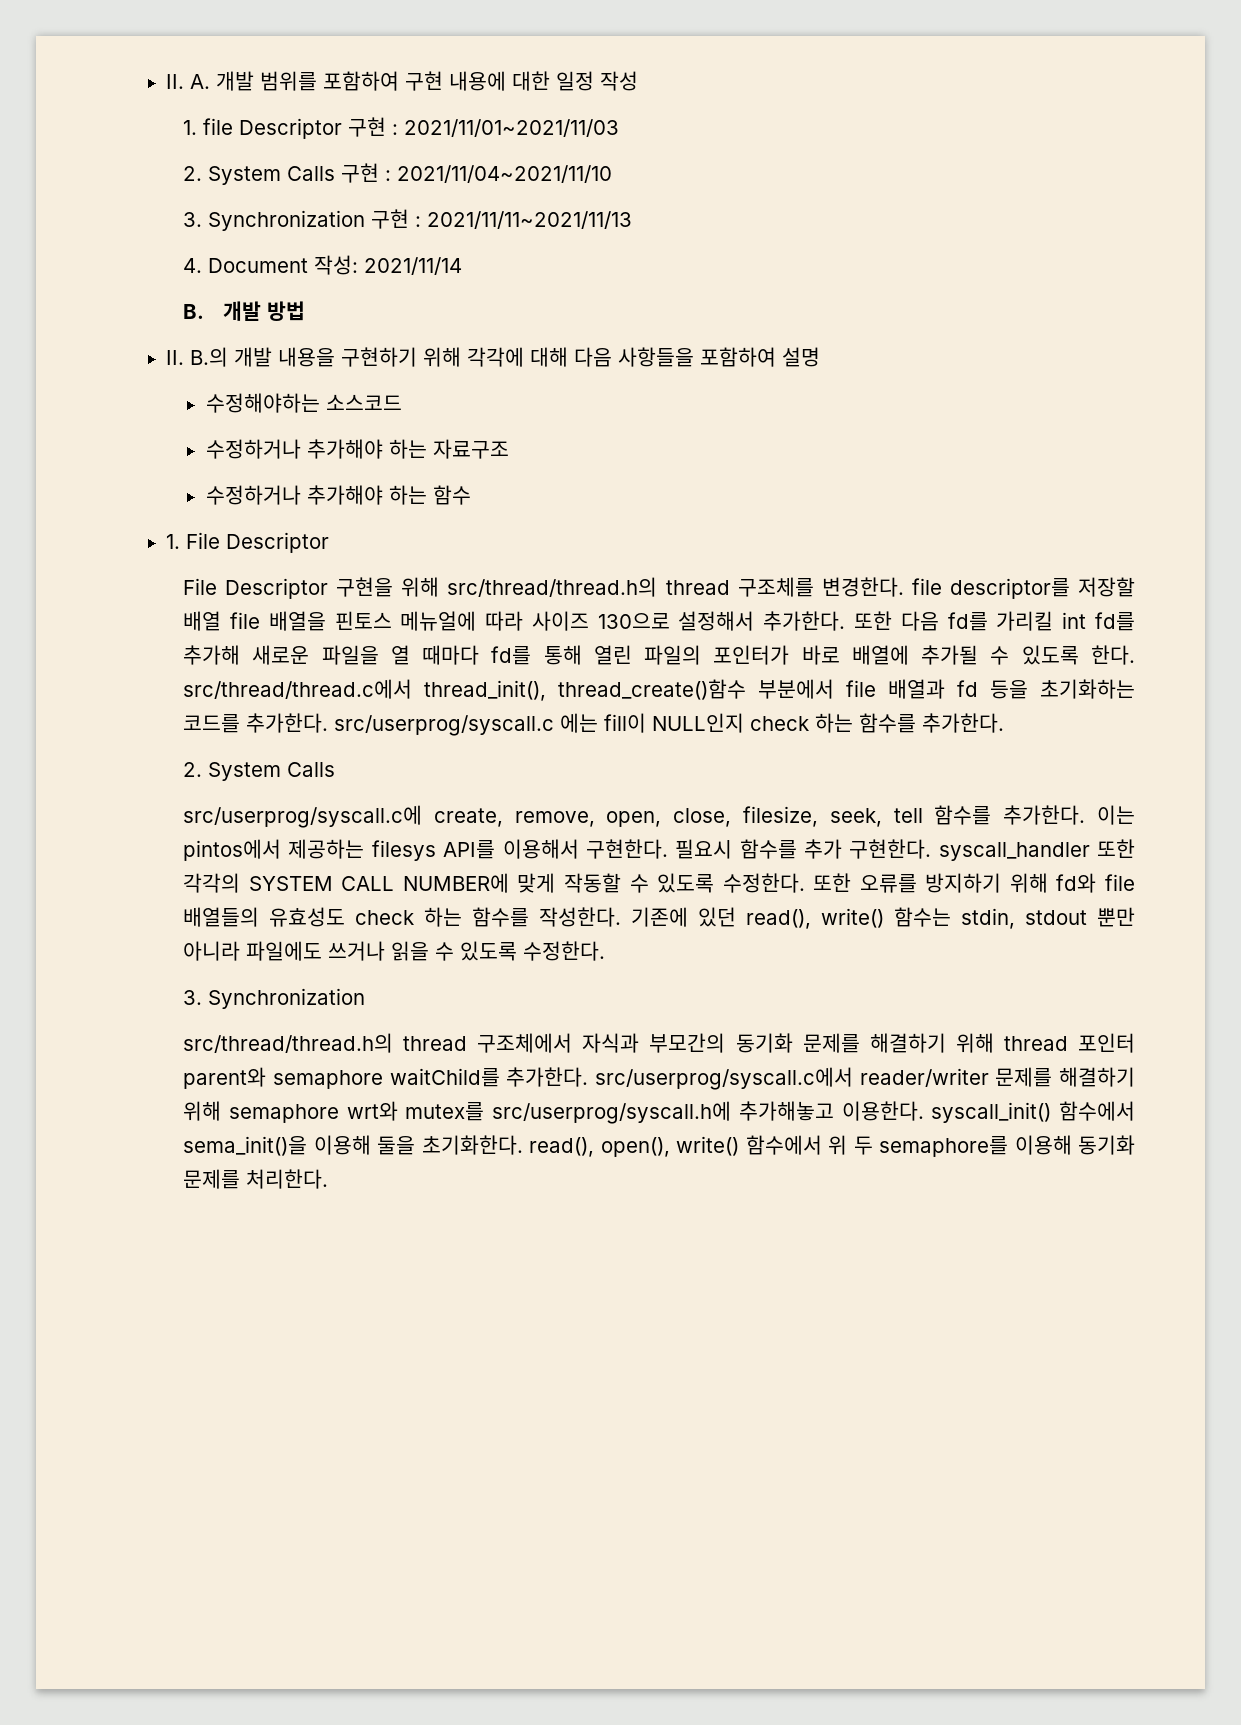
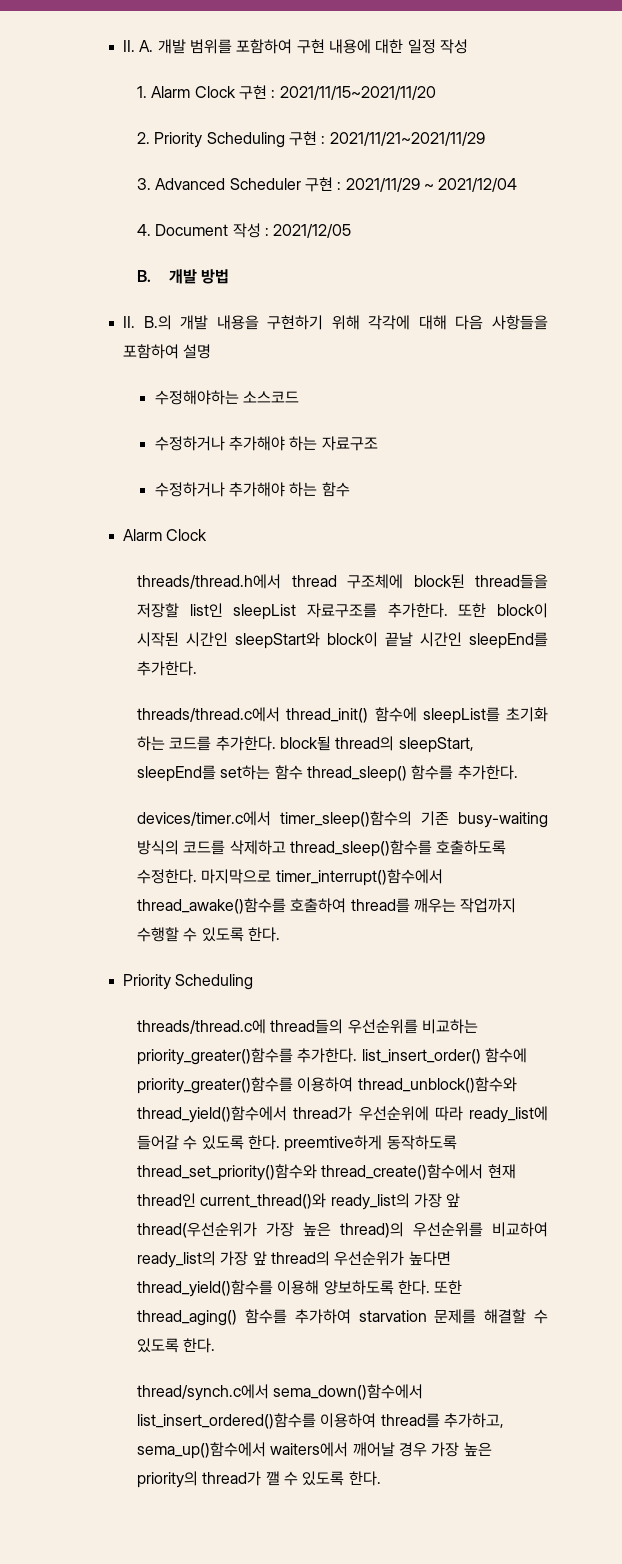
[203,117,620,139] [183,163,613,185] [183,209,633,231] file Descriptor 구현 : 2021/11/01~2021/11/03 // 2. System Calls 구현 : 2021/11/04~2021/11/10 // 3. Synchronization 구현 : 2021/11/11~2021/11/13 -> [151,85,436,100] [137,131,485,148] [137,177,518,192] Alarm Clock 구현 : 2021/11/15~2021/11/20 // 2. Priority Scheduling 구현 : 2021/11/21~2021/11/29 // 3. Advanced Scheduler 구현 : 2021/11/29 ~ 2021/12/04
[314,255,463,275] 작성: 2021/11/14 -> [232,223,352,238] 작성 : 2021/12/05
[166,532,330,553] [183,577,1135,599] [183,611,1136,631] [183,645,1135,665] [183,679,1135,701] [183,713,1005,736] [183,762,336,781] [183,805,1136,828] [183,839,1135,861] [183,873,1135,893] [183,907,1135,929] [183,941,606,961] [183,988,366,1009] [183,1033,1135,1053] [183,1067,1135,1090] [183,1101,1135,1124] [183,1135,1135,1157] [183,1169,329,1189] 1. File Descriptor // File Descriptor 구현을 위해 src/thread/thread.h의 thread 구조체를 변경한다. file descriptor를 저장할 배열 file 배열을 핀토스 메뉴얼에 따라 사이즈 130으로 설정해서 추가한다. 또한 다음 fd를 가리킬 int fd를 추가해 새로운 파일을 열 때마다 fd를 통해 열린 파일의 포인터가 바로 배열에 추가될 수 있도록 한다. src/thread/thread.c에서 thread_init(), thread_create()함수 부분에서 file 배열과 fd 등을 초기화하는 코드를 추가한다. src/userprog/syscall.c 에는 fill이 NULL인지 check 하는 함수를 추가한다. // 2. System Calls // src/userprog/syscall.c에 create, remove, open, close, filesize, seek, tell 함수를 추가한다. 이는 pintos에서 제공하는 filesys API를 이용해서 구현한다. 필요시 함수를 추가 구현한다. syscall_handler 또한 각각의 SYSTEM CALL NUMBER에 맞게 작동할 수 있도록 수정한다. 또한 오류를 방지하기 위해 fd와 file 배열들의 유효성도 check 하는 함수를 작성한다. 기존에 있던 read(), write() 함수는 stdin, stdout 뿐만 아니라 파일에도 쓰거나 읽을 수 있도록 수정한다. // 3. Synchronization // src/thread/thread.h의 thread 구조체에서 자식과 부모간의 동기화 문제를 해결하기 위해 thread 포인터 parent와 semaphore waitChild를 추가한다. src/userprog/syscall.c에서 reader/writer 문제를 해결하기 위해 semaphore wrt와 mutex를 src/userprog/syscall.h에 추가해놓고 이용한다. syscall_init() 함수에서 sema_init()을 이용해 둘을 초기화한다. read(), open(), write() 함수에서 위 두 semaphore를 이용해 동기화 문제를 처리한다. -> [123,529,208,541] [137,574,548,589] [137,603,548,620] [137,632,549,649] [137,661,198,676] [137,707,548,724] [137,736,474,753] [137,765,518,782] [137,811,548,828] [137,840,507,857] [137,869,443,886] [137,898,517,914] [137,927,281,942] [123,974,254,990] [137,1019,479,1034] [137,1048,528,1065] [137,1077,517,1094] [137,1106,548,1123] [137,1135,457,1152] [137,1164,516,1181] [137,1193,461,1210] [137,1222,548,1238] [137,1251,451,1268] [137,1280,463,1297] [137,1309,548,1326] [137,1338,216,1353] [137,1384,424,1401] [137,1413,505,1429] [137,1442,492,1459] [137,1471,381,1488] Alarm Clock // threads/thread.h에서 thread 구조체에 block된 thread들을 저장할 list인 sleepList 자료구조를 추가한다. 또한 block이 시작된 시간인 sleepStart와 block이 끝날 시간인 sleepEnd를 추가한다. // threads/thread.c에서 thread_init() 함수에 sleepList를 초기화 하는 코드를 추가한다. block될 thread의 sleepStart, sleepEnd를 set하는 함수 thread_sleep() 함수를 추가한다. // devices/timer.c에서 timer_sleep()함수의 기존 busy-waiting 방식의 코드를 삭제하고 thread_sleep()함수를 호출하도록 수정한다. 마지막으로 timer_interrupt()함수에서 thread_awake()함수를 호출하여 thread를 깨우는 작업까지 수행할 수 있도록 한다. // Priority Scheduling // threads/thread.c에 thread들의 우선순위를 비교하는 priority_greater()함수를 추가한다. list_insert_order() 함수에 priority_greater()함수를 이용하여 thread_unblock()함수와 thread_yield()함수에서 thread가 우선순위에 따라 ready_list에 들어갈 수 있도록 한다. preemtive하게 동작하도록 thread_set_priority()함수와 thread_create()함수에서 현재 thread인 current_thread()와 ready_list의 가장 앞 thread(우선순위가 가장 높은 thread)의 우선순위를 비교하여 ready_list의 가장 앞 thread의 우선순위가 높다면 thread_yield()함수를 이용해 양보하도록 한다. 또한 thread_aging() 함수를 추가하여 starvation 문제를 해결할 수 있도록 한다. // thread/synch.c에서 sema_down()함수에서 list_insert_ordered()함수를 이용하여 thread를 추가하고, sema_up()함수에서 waiters에서 깨어날 경우 가장 높은 priority의 thread가 깰 수 있도록 한다.

